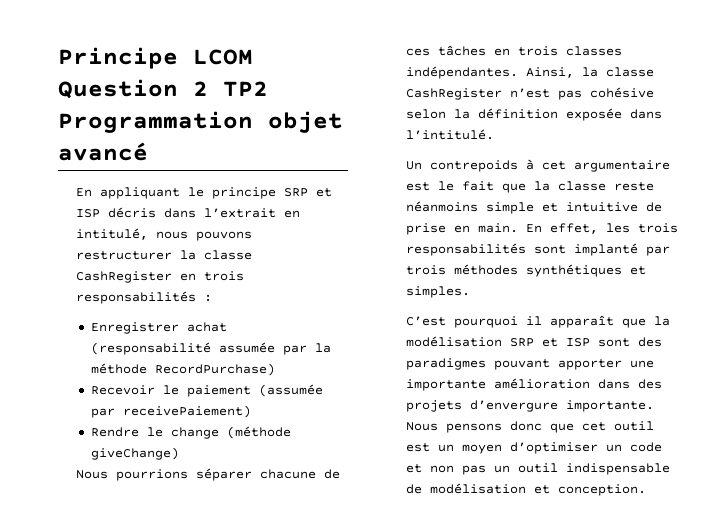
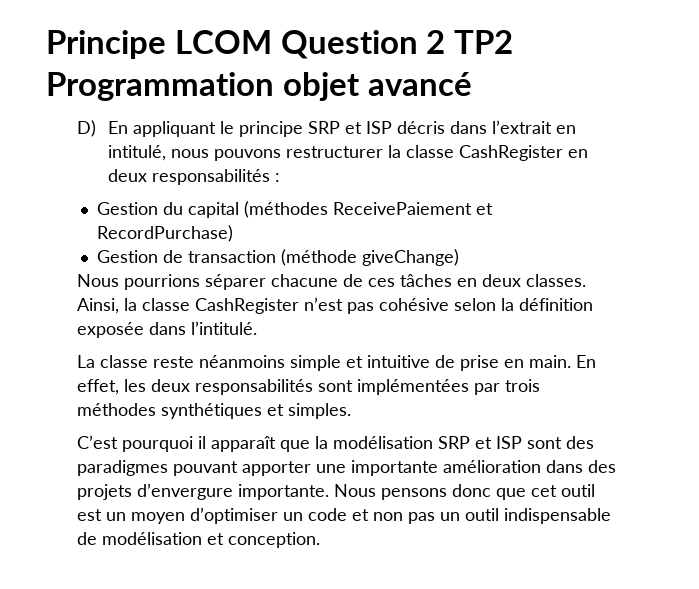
(148, 151) none -> [77,120,97,137] D)
[203,271,244,281] trois -> [108,169,148,182] deux
[90,322,227,334] [90,342,331,355] [90,363,275,376] [90,384,323,397] [90,405,251,418] [90,427,219,439] Enregistrer achat (responsabilité assumée par la méthode RecordPurchase) // Recevoir le paiement (assumée par receivePaiement) // Rendre le change -> [96,201,493,218] [96,225,233,242] [96,250,276,263] Gestion du capital (méthodes ReceivePaiement et RecordPurchase) // Gestion de transaction
[517,46,622,56] [405,66,518,79] trois classes indépendantes. -> [482,274,587,287] deux classes.
[405,159,670,172] [405,181,550,193] Un contrepoids à cet argumentaire est le fait que la -> [77,355,96,368] La
[637,223,678,233] trois -> [151,379,191,392] deux
[573,243,638,256] implanté -> [357,379,470,395] implémentées

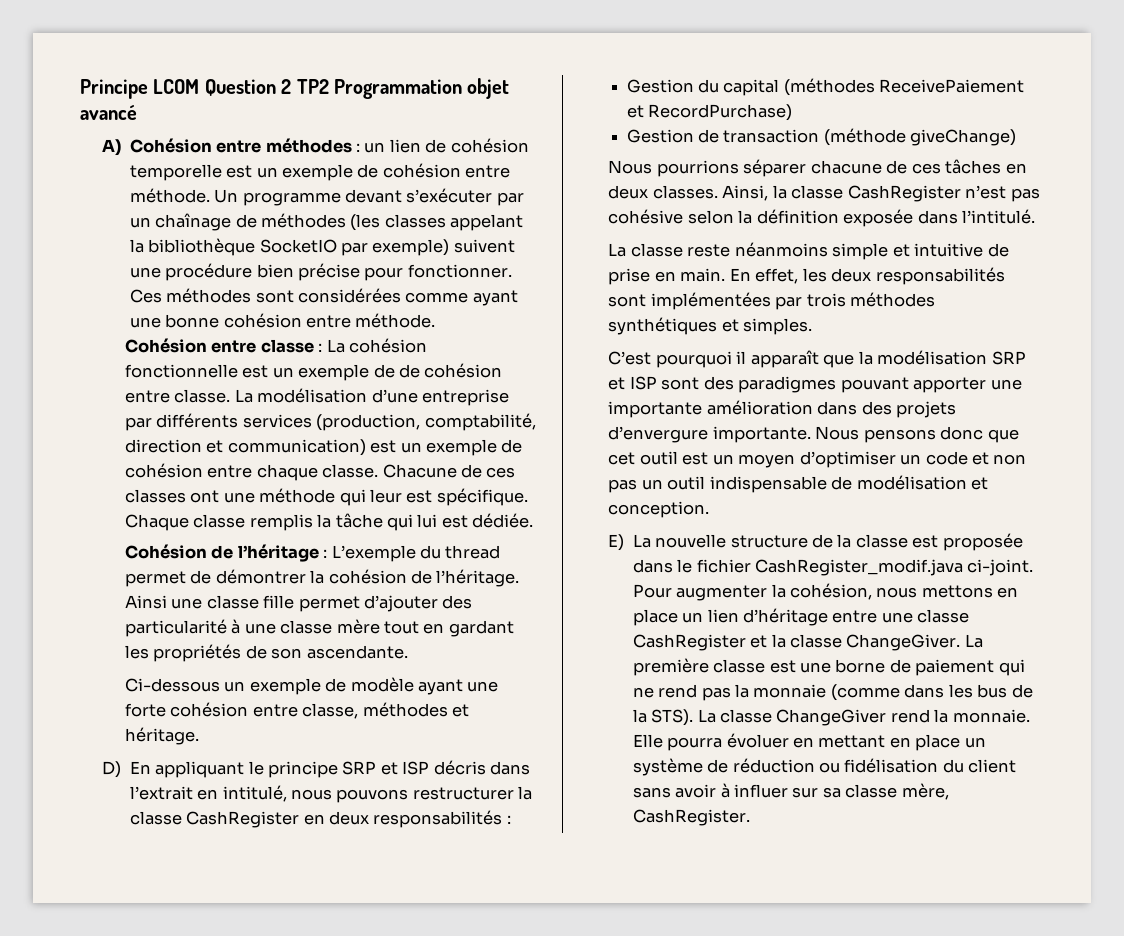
(472, 84) none -> [102,138,529,156] [129,163,511,181] [129,188,524,206] [129,213,524,231] [129,238,515,256] [129,263,512,281] [129,288,518,306] [129,313,436,328] [124,338,427,353] [124,363,503,381] [124,388,509,406] [124,413,536,431] [124,439,523,456] [124,463,516,481] [124,488,528,506] [124,513,534,531] [124,544,501,562] [124,569,520,587] [124,595,473,612] [124,619,514,637] [124,644,408,662] [124,677,499,695] [124,702,469,719] [124,727,199,745] // A) Cohésion entre méthodes : un lien de cohésion temporelle est un exemple de cohésion entre méthode. Un programme devant s’exécuter par un chaînage de méthodes (les classes appelant la bibliothèque SocketIO par exemple) suivent une procédure bien précise pour fonctionner. Ces méthodes sont considérées comme ayant une bonne cohésion entre méthode. // Cohésion entre classe : La cohésion fonctionnelle est un exemple de de cohésion entre classe. La modélisation d’une entreprise par différents services (production, comptabilité, direction et communication) est un exemple de cohésion entre chaque classe. Chacune de ces classes ont une méthode qui leur est spécifique. Chaque classe remplis la tâche qui lui est dédiée. // Cohésion de l’héritage : L’exemple du thread permet de démontrer la cohésion de l’héritage. Ainsi une classe fille permet d’ajouter des particularité à une classe mère tout en gardant les propriétés de son ascendante. // Ci-dessous un exemple de modèle ayant une forte cohésion entre classe, méthodes et héritage.
(321, 540) none -> [608,533,1023,551] [632,559,1034,576] [632,583,1019,601] [632,608,970,626] [632,634,983,651] [632,658,1025,676] [632,684,1033,701] [632,709,1030,726] [632,733,986,751] [632,758,1017,776] [632,783,949,800] [632,809,750,826] // E) La nouvelle structure de la classe est proposée dans le fichier CashRegister_modif.java ci-joint. Pour augmenter la cohésion, nous mettons en place un lien d’héritage entre une classe CashRegister et la classe ChangeGiver. La première classe est une borne de paiement qui ne rend pas la monnaie (comme dans les bus de la STS). La classe ChangeGiver rend la monnaie. Elle pourra évoluer en mettant en place un système de réduction ou fidélisation du client sans avoir à influer sur sa classe mère, CashRegister.

